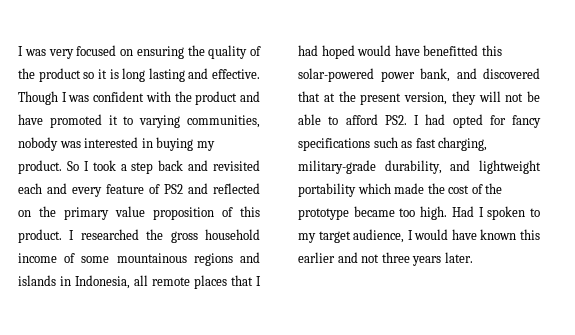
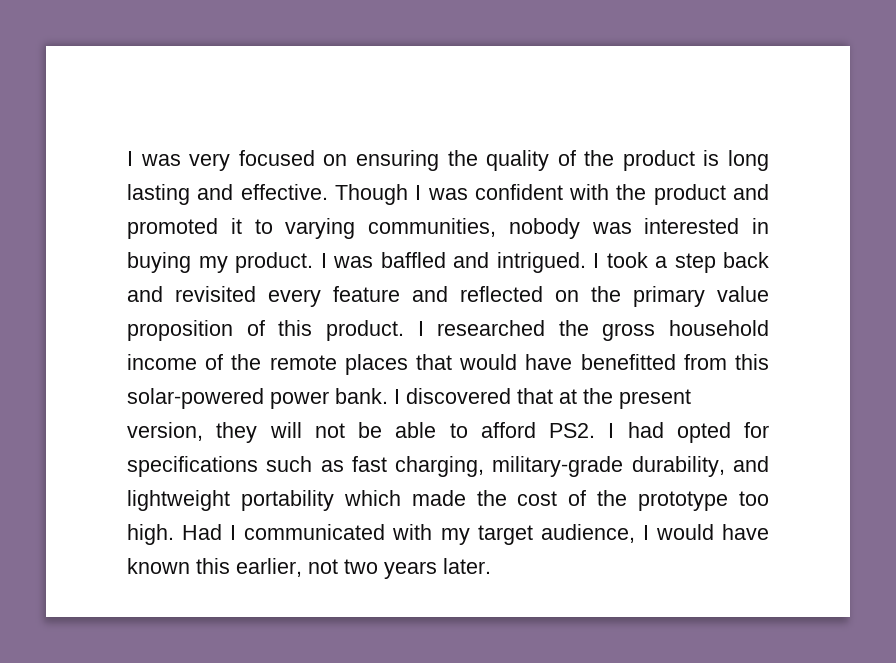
[83,69,107,79] so it -> (695, 160) none
[18,114,43,125] have -> (769, 192) none
[66,161,79,171] So -> [320,252,586,273] I was baffled and intrigued.
[18,183,183,197] each and every feature of PS2 -> [268,286,400,307] every feature
[81,252,260,266] [18,275,261,289] [298,45,355,59] some mountainous regions and islands in Indonesia, all remote places that I had hoped -> [231,354,452,375] the remote places that
(479, 50) none -> [683,354,727,370] from
[420,68,477,82] bank, and -> [335,388,400,404] bank. I
[512,115,541,128] fancy -> (769, 430) none
[353,206,395,217] became -> (729, 501) none
[487,206,540,220] spoken to -> [244,524,433,540] communicated with
[298,252,410,263] earlier and not three -> [236,558,378,577] earlier, not two

